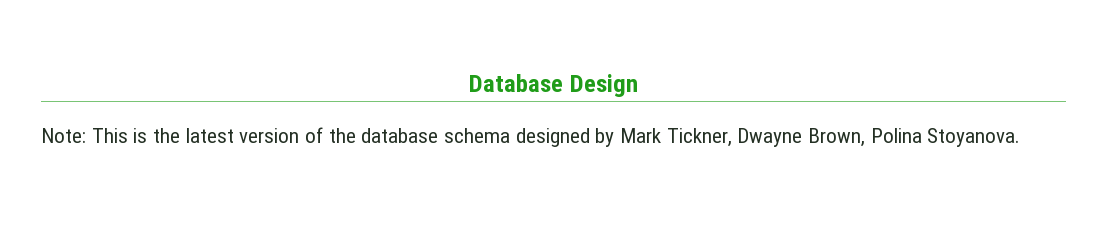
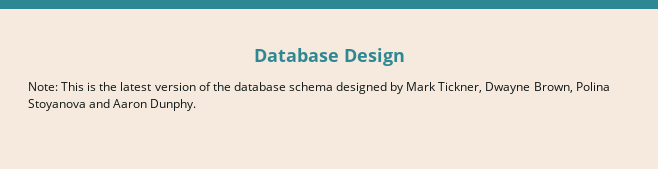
[927,128,1021,147] Stoyanova. -> [28,99,197,111] Stoyanova and Aaron Dunphy.

